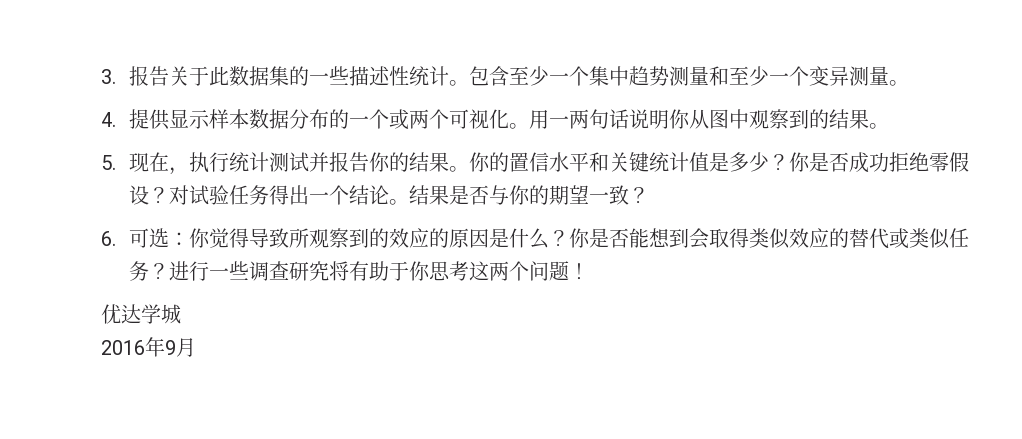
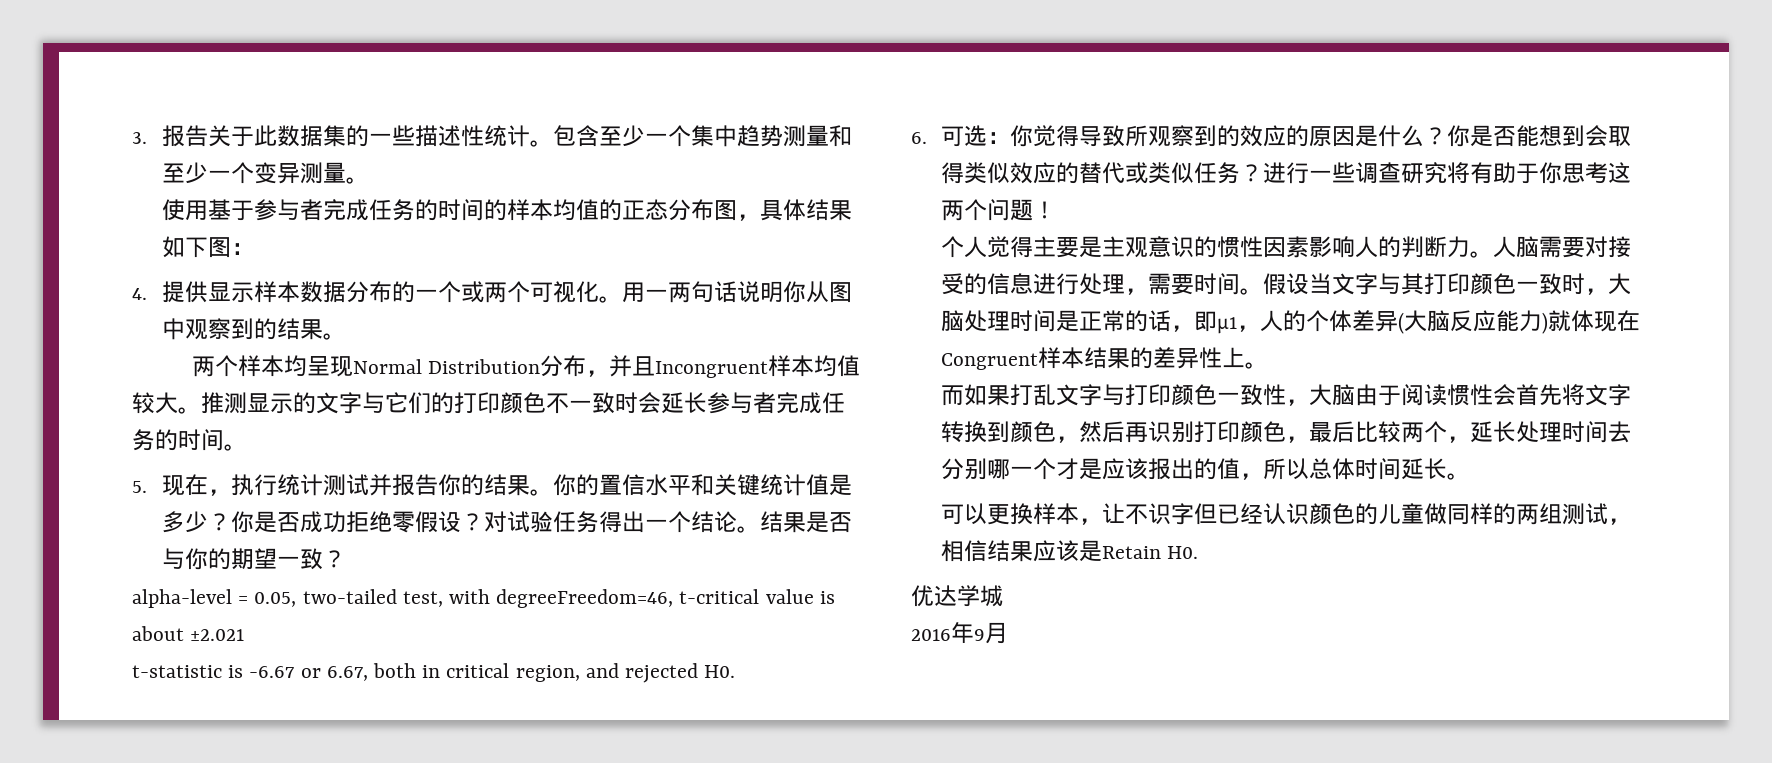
(909, 83) none -> [162,199,853,221] [162,236,255,258] // 使用基于参与者完成任务的时间的样本均值的正态分布图，具体结果如下图：
(889, 126) none -> [191,355,860,378] [132,392,845,414] [132,429,247,451] // 两个样本均呈现Normal Distribution分布，并且Incongruent样本均值较大。推测显示的文字与它们的打印颜色不一致时会延长参与者完成任务的时间。
(649, 195) none -> [132,589,835,608] [132,626,245,641] [132,663,736,683] // alpha-level = 0.05, two-tailed test, with degreeFreedom=46, t-critical value is about ±2.021 // t-statistic is -6.67 or 6.67, both in critical region, and rejected H0.
(589, 271) none -> [941,236,1632,258] [941,273,1632,295] [941,310,1641,334] [941,347,1269,370] [941,384,1632,406] [941,421,1632,443] [941,458,1471,480] [941,503,1632,525] [941,540,1199,562] // 个人觉得主要是主观意识的惯性因素影响人的判断力。人脑需要对接受的信息进行处理，需要时间。假设当文字与其打印颜色一致时，大脑处理时间是正常的话，即μ1，人的个体差异(大脑反应能力)就体现在Congruent样本结果的差异性上。 // 而如果打乱文字与打印颜色一致性，大脑由于阅读惯性会首先将文字转换到颜色，然后再识别打印颜色，最后比较两个，延长处理时间去分别哪一个才是应该报出的值，所以总体时间延长。 // 可以更换样本，让不识字但已经认识颜色的儿童做同样的两组测试，相信结果应该是Retain H0.

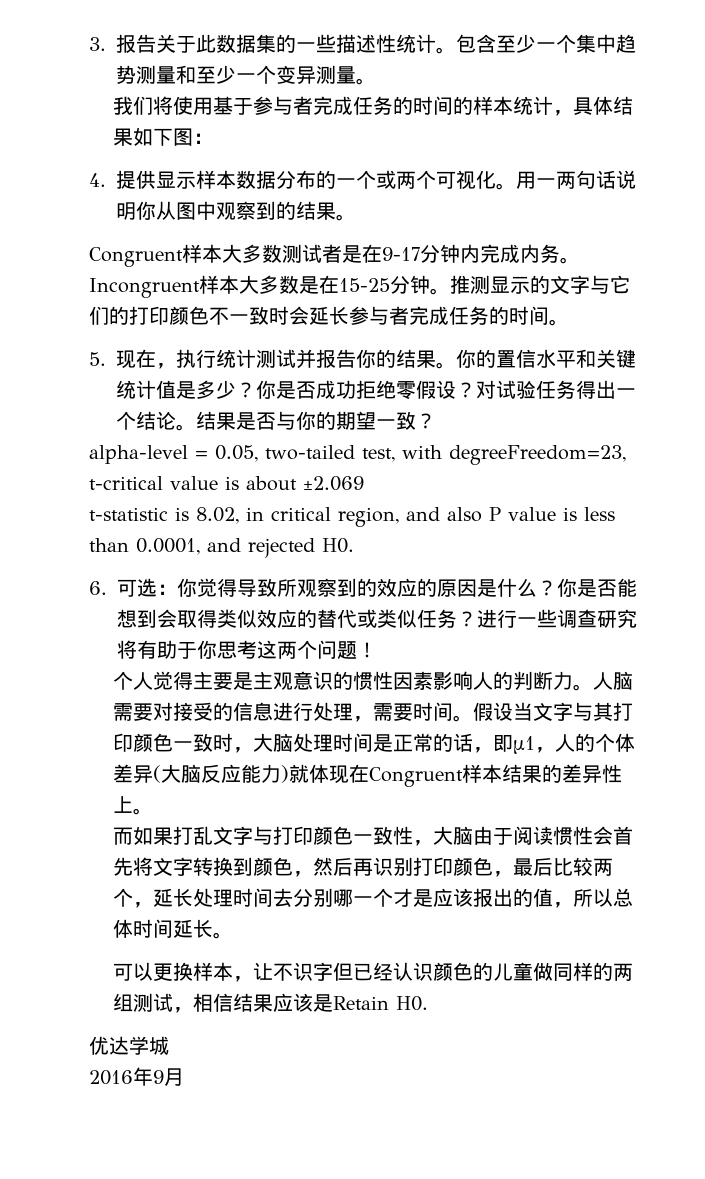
(370, 180) none -> [113,96,174,115] 我们将
[553,199,738,221] 均值的正态分布图 -> [513,96,554,115] 统计
[191,355,860,378] [132,392,178,414] 两个样本均呈现Normal Distribution分布，并且Incongruent样本均值较大 -> [89,244,580,267] [89,275,430,298] Congruent样本大多数测试者是在9-17分钟内完成内务。Incongruent样本大多数是在15-25分钟
[496,589,674,608] degreeFreedom=46, -> [449,445,626,465] degreeFreedom=23,
[190,629,245,641] ±2.021 -> [303,476,364,491] ±2.069
[249,663,580,682] -6.67 or 6.67, both in critical region, -> [196,507,615,527] [89,538,200,555] 8.02, in critical region, and also P value is less than 0.0001,

